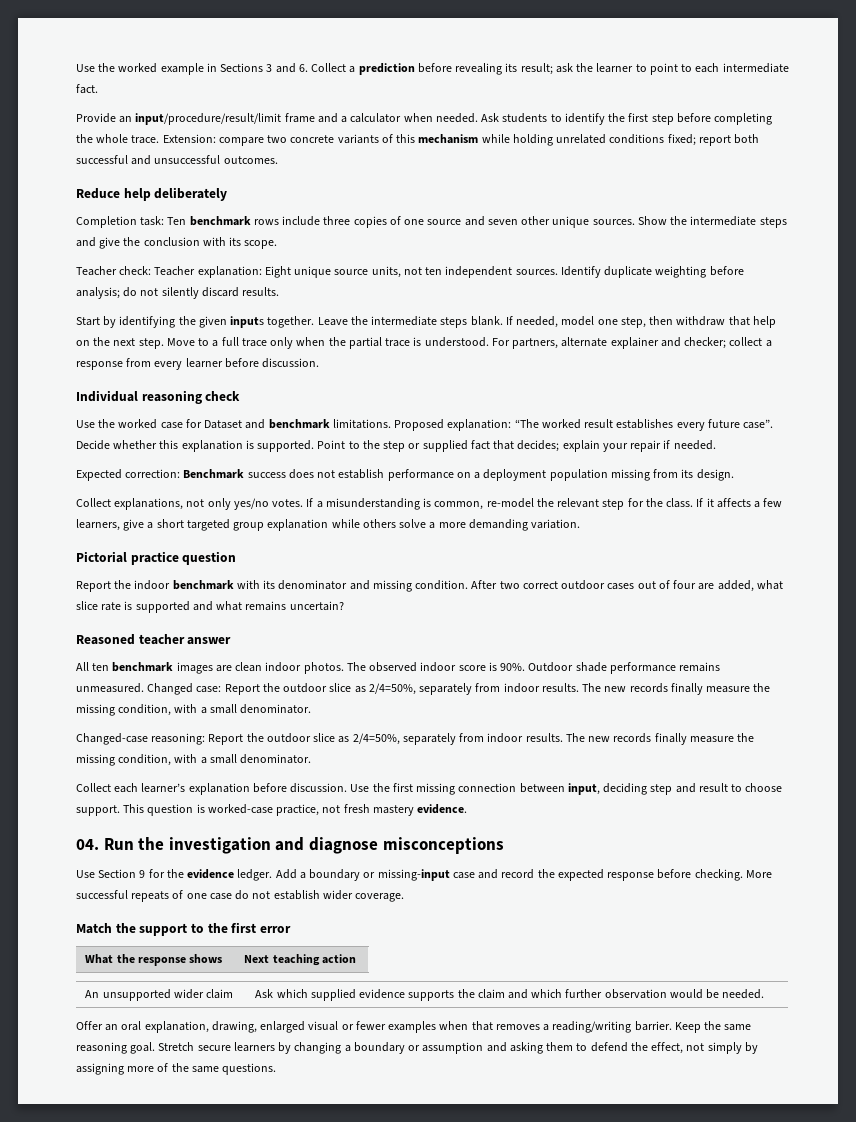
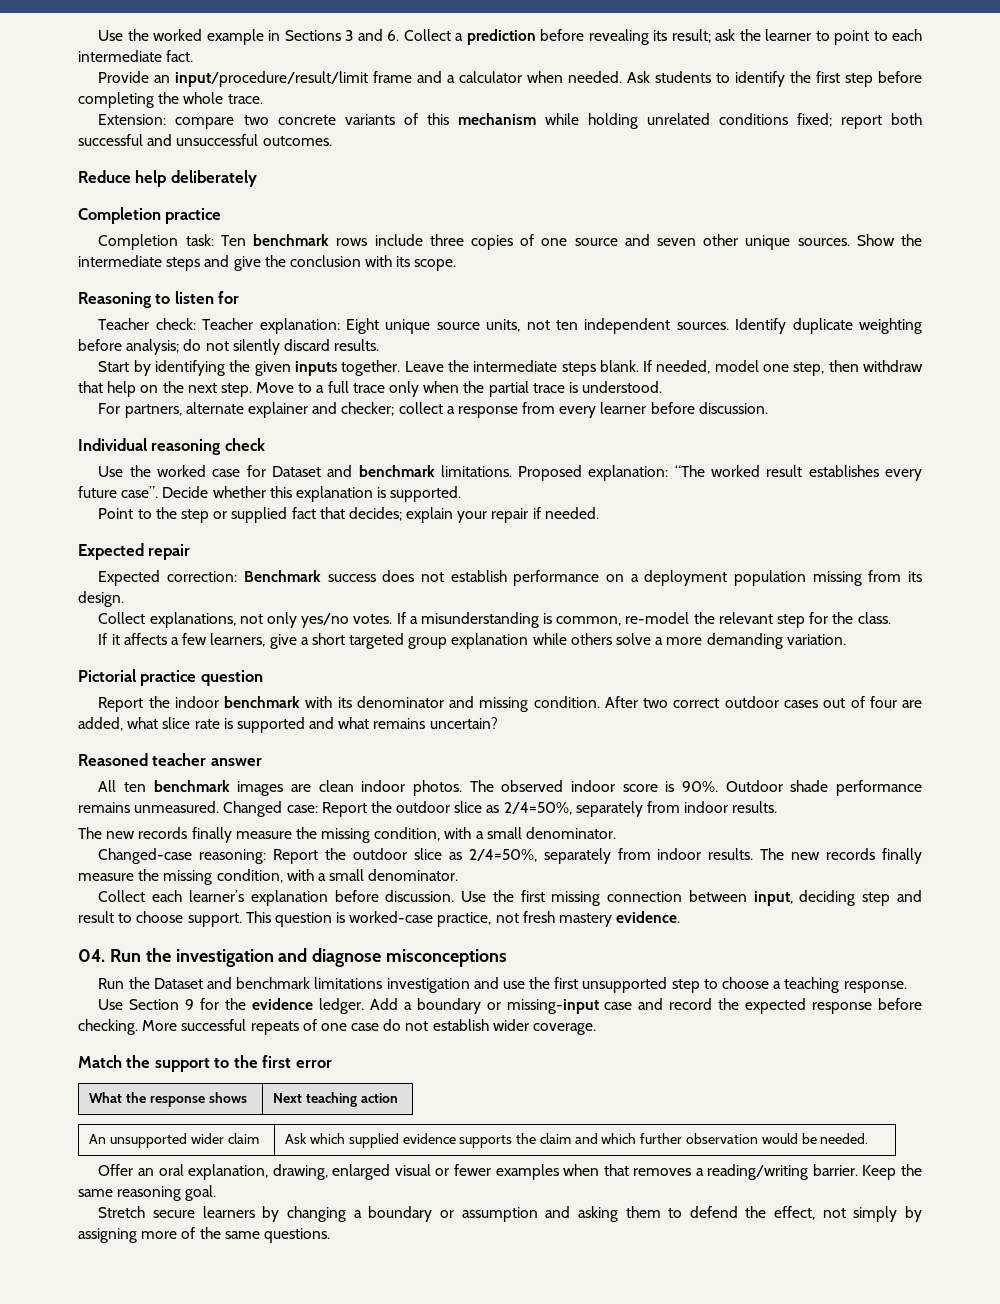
(160, 139) none -> (263, 99) //
(228, 194) none -> [78,207,222,224] // Completion practice
(278, 244) none -> [78,291,240,308] // Reasoning to listen for
(489, 342) none -> (663, 387) //
(315, 446) none -> (462, 494) //
(716, 445) none -> [78,543,191,560] // Expected repair
(694, 503) none -> (891, 618) //
(579, 687) none -> (778, 807) //
(504, 845) none -> [98,977,907,993] // Run the Dataset and benchmark limitations investigation and use the first unsupported step to choose a teaching response.
(156, 1048) none -> (217, 1193) //

